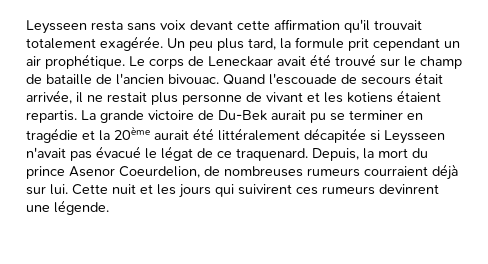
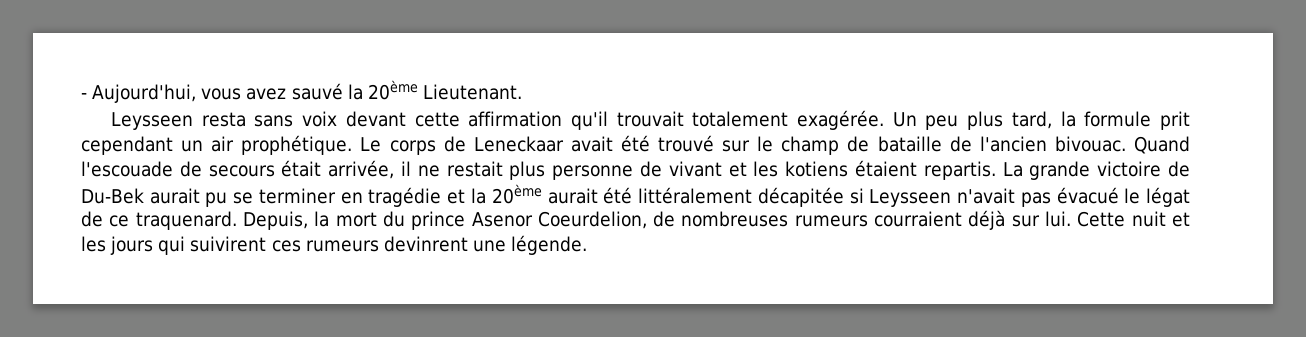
(26, 27) none -> [81,80,522,103] - Aujourd'hui, vous avez sauvé la 20ème Lieutenant. //

